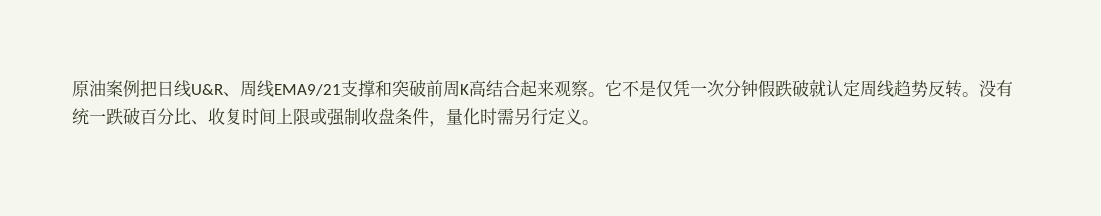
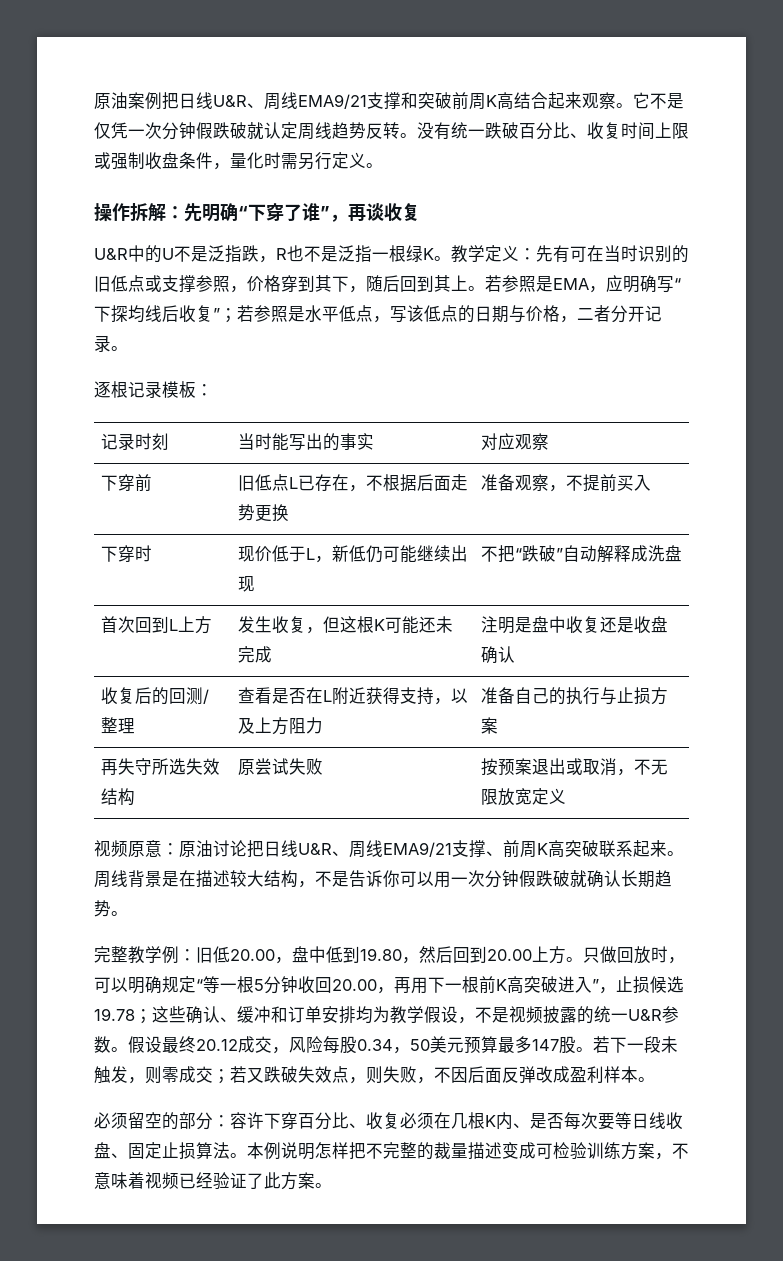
(599, 122) none -> [94,202,420,222] [94,245,689,263] [94,275,681,293] [94,305,662,323] [94,335,128,352] [94,381,213,398] [100,433,169,451] [237,433,374,451] [480,433,549,451] [100,474,152,492] [237,474,468,492] [237,504,289,522] [480,474,651,492] [100,545,152,563] [237,545,468,563] [237,576,255,592] [480,545,682,563] [100,616,212,634] [237,616,453,634] [237,646,272,663] [480,616,668,634] [480,646,515,664] [100,687,209,705] [100,717,135,734] [237,687,468,705] [237,717,323,735] [480,687,668,705] [480,717,498,734] [100,758,220,776] [100,788,135,806] [237,758,323,775] [480,758,668,776] [480,788,566,806] [94,840,684,858] [94,870,672,888] [94,900,128,917] [94,946,685,964] [94,976,684,994] [94,1006,679,1024] [94,1036,678,1054] [94,1066,655,1084] [94,1112,683,1130] [94,1142,689,1160] [94,1172,332,1190] // 操作拆解：先明确“下穿了谁”，再谈收复 // U&R中的U不是泛指跌，R也不是泛指一根绿K。教学定义：先有可在当时识别的旧低点或支撑参照，价格穿到其下，随后回到其上。若参照是EMA，应明确写“下探均线后收复”；若参照是水平低点，写该低点的日期与价格，二者分开记录。 // 逐根记录模板： // 记录时刻 | 当时能写出的事实 | 对应观察 // 下穿前 | 旧低点L已存在，不根据后面走势更换 | 准备观察，不提前买入 // 下穿时 | 现价低于L，新低仍可能继续出现 | 不把“跌破”自动解释成洗盘 // 首次回到L上方 | 发生收复，但这根K可能还未完成 | 注明是盘中收复还是收盘确认 // 收复后的回测/整理 | 查看是否在L附近获得支持，以及上方阻力 | 准备自己的执行与止损方案 // 再失守所选失效结构 | 原尝试失败 | 按预案退出或取消，不无限放宽定义 // 视频原意：原油讨论把日线U&R、周线EMA9/21支撑、前周K高突破联系起来。周线背景是在描述较大结构，不是告诉你可以用一次分钟假跌破就确认长期趋势。 // 完整教学例：旧低20.00，盘中低到19.80，然后回到20.00上方。只做回放时，可以明确规定“等一根5分钟收回20.00，再用下一根前K高突破进入”，止损候选19.78；这些确认、缓冲和订单安排均为教学假设，不是视频披露的统一U&R参数。假设最终20.12成交，风险每股0.34，50美元预算最多147股。若下一段未触发，则零成交；若又跌破失效点，则失败，不因后面反弹改成盈利样本。 // 必须留空的部分：容许下穿百分比、收复必须在几根K内、是否每次要等日线收盘、固定止损算法。本例说明怎样把不完整的裁量描述变成可检验训练方案，不意味着视频已经验证了此方案。

